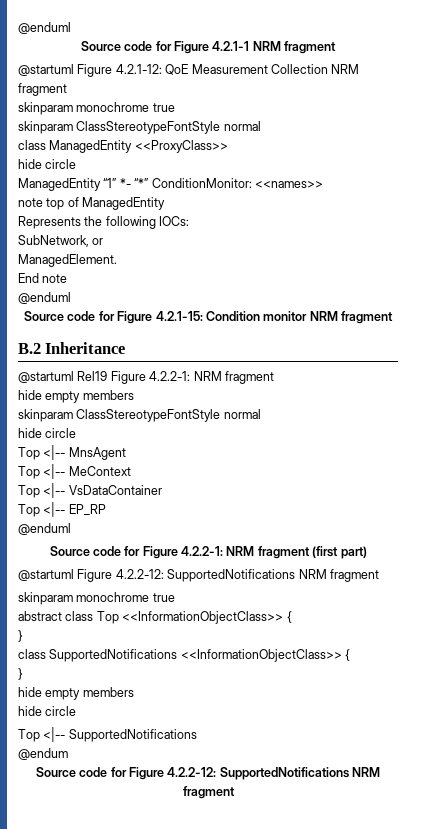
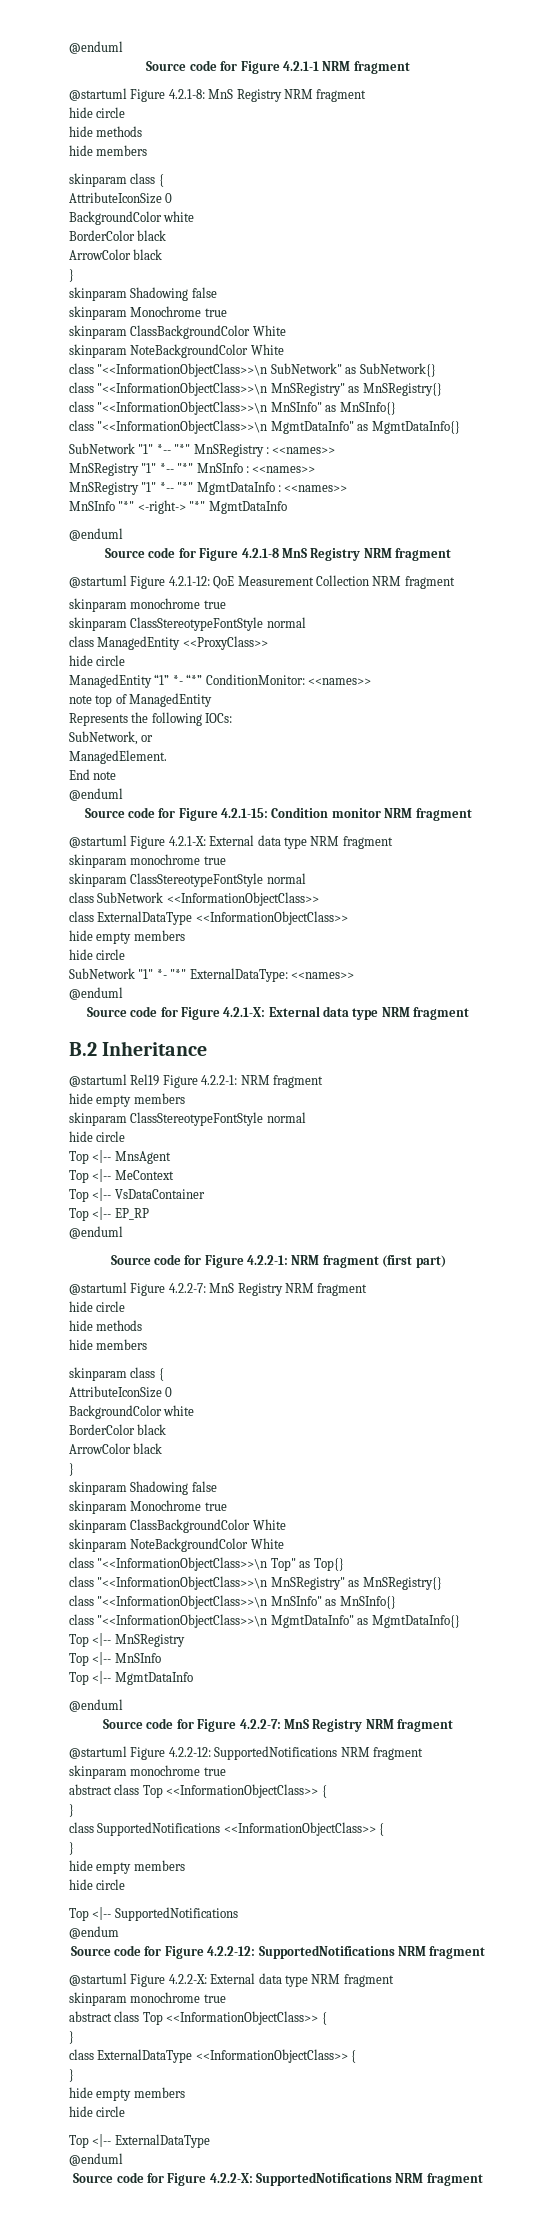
(337, 47) none -> [69,88,367,102] [69,107,126,118] [69,126,143,137] [69,145,148,156] [69,173,164,187] [69,192,173,204] [69,211,195,225] [69,230,167,241] [69,249,163,260] [69,269,74,282] [69,287,217,301] [69,306,227,320] [69,325,286,339] [69,344,284,358] [69,363,436,377] [69,382,442,396] [69,401,396,415] [69,420,460,434] [69,443,336,457] [69,463,316,476] [69,482,348,495] [69,500,287,514] [69,528,123,541] [105,547,451,561] // @startuml Figure 4.2.1-8: MnS Registry NRM fragment // hide circle // hide methods // hide members // skinparam class { // AttributeIconSize 0 // BackgroundColor white // BorderColor black // ArrowColor black // } // skinparam Shadowing false // skinparam Monochrome true // skinparam ClassBackgroundColor White // skinparam NoteBackgroundColor White // class "<<InformationObjectClass>>\n SubNetwork" as SubNetwork{} // class "<<InformationObjectClass>>\n MnSRegistry" as MnSRegistry{} // class "<<InformationObjectClass>>\n MnSInfo" as MnSInfo{} // class "<<InformationObjectClass>>\n MgmtDataInfo" as MgmtDataInfo{} // SubNetwork "1" *-- "*" MnSRegistry : <<names>> // MnSRegistry "1" *-- "*" MnSInfo : <<names>> // MnSRegistry "1" *-- "*" MgmtDataInfo : <<names>> // MnSInfo "*" <-right-> "*" MgmtDataInfo // @enduml // Source code for Figure 4.2.1-8 MnS Registry NRM fragment
(393, 317) none -> [69,835,393,849] [69,854,226,868] [69,873,306,887] [69,892,319,906] [69,911,348,925] [69,930,185,944] [69,949,126,960] [69,968,354,982] [69,987,123,1000] [86,1006,470,1020] // @startuml Figure 4.2.1-X: External data type NRM fragment // skinparam monochrome true // skinparam ClassStereotypeFontStyle normal // class SubNetwork <<InformationObjectClass>> // class ExternalDataType <<InformationObjectClass>> // hide empty members // hide circle // SubNetwork "1" *- "*" ExternalDataType: <<names>> // @enduml // Source code for Figure 4.2.1-X: External data type NRM fragment
(367, 552) none -> [69,1282,368,1296] [69,1301,126,1312] [69,1320,143,1331] [69,1339,148,1350] [69,1367,164,1381] [69,1386,173,1398] [69,1405,195,1419] [69,1424,167,1435] [69,1443,163,1454] [69,1463,74,1476] [69,1481,217,1495] [69,1500,227,1514] [69,1519,286,1533] [69,1538,284,1552] [69,1557,344,1571] [69,1576,442,1590] [69,1595,396,1609] [69,1614,460,1628] [69,1633,185,1647] [69,1652,161,1666] [69,1671,193,1685] [69,1699,123,1712] [103,1718,453,1732] // @startuml Figure 4.2.2-7: MnS Registry NRM fragment // hide circle // hide methods // hide members // skinparam class { // AttributeIconSize 0 // BackgroundColor white // BorderColor black // ArrowColor black // } // skinparam Shadowing false // skinparam Monochrome true // skinparam ClassBackgroundColor White // skinparam NoteBackgroundColor White // class "<<InformationObjectClass>>\n Top" as Top{} // class "<<InformationObjectClass>>\n MnSRegistry" as MnSRegistry{} // class "<<InformationObjectClass>>\n MnSInfo" as MnSInfo{} // class "<<InformationObjectClass>>\n MgmtDataInfo" as MgmtDataInfo{} // Top <|-- MnSRegistry // Top <|-- MnSInfo // Top <|-- MgmtDataInfo // @enduml // Source code for Figure 4.2.2-7: MnS Registry NRM fragment
(235, 792) none -> [69,1973,394,1987] [69,1992,226,2006] [69,2011,327,2025] [69,2031,74,2044] [69,2049,357,2063] [69,2069,74,2082] [69,2087,185,2101] [69,2106,126,2117] [69,2134,210,2148] [69,2153,123,2166] [73,2172,483,2186] // @startuml Figure 4.2.2-X: External data type NRM fragment // skinparam monochrome true // abstract class Top <<InformationObjectClass>> { // } // class ExternalDataType <<InformationObjectClass>> { // } // hide empty members // hide circle // Top <|-- ExternalDataType // @enduml // Source code for Figure 4.2.2-X: SupportedNotifications NRM fragment

